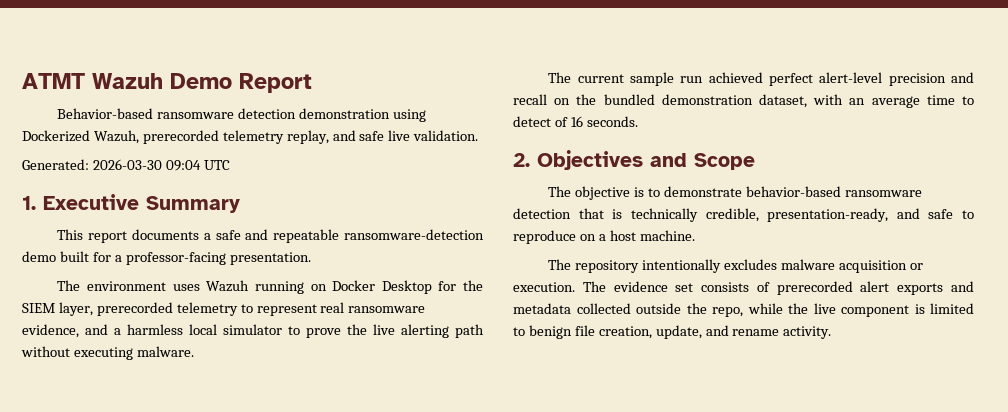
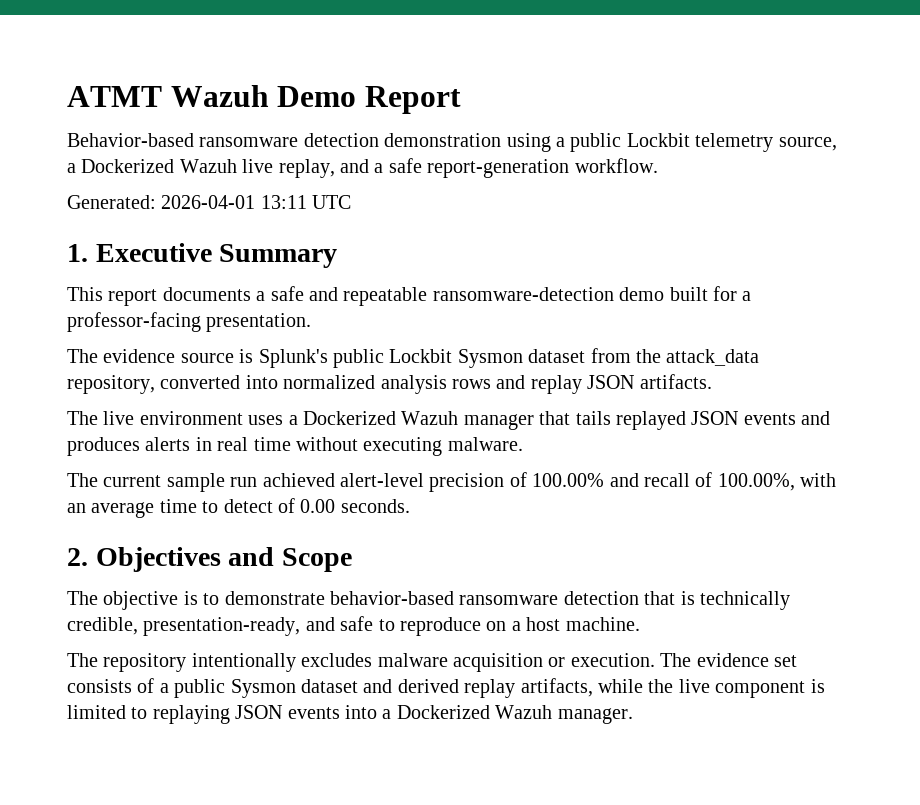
[22,130,479,144] Dockerized Wazuh, prerecorded telemetry replay, and safe live validation. -> [556,133,837,152] [67,158,658,178] a public Lockbit telemetry source, a Dockerized Wazuh live replay, and a safe report-generation workflow.
[92,159,201,171] 2026-03-30 09:04 -> [161,195,307,209] 2026-04-01 13:11
[87,280,483,294] [22,302,426,316] [22,324,484,338] environment uses Wazuh running on Docker Desktop for the SIEM layer, prerecorded telemetry to represent real ransomware evidence, and a harmless local simulator to prove the live alerting path -> [103,348,760,368] [67,374,712,394] [67,411,831,430] [67,437,291,456] evidence source is Splunk's public Lockbit Sysmon dataset from the attack_data repository, converted into normalized analysis rows and replay JSON artifacts. // The live environment uses a Dockerized Wazuh manager that tails replayed JSON events and produces alerts in real time
[769,73,814,86] perfect -> (335, 480) none
[951,72,974,83] [513,94,807,108] and recall on the bundled demonstration dataset, -> [509,472,795,491] of 100.00% and recall of 100.00%,
[570,116,583,127] 16 -> [300,499,336,513] 0.00
[776,281,974,295] [513,303,743,317] prerecorded alert exports and metadata collected outside the repo, -> [159,678,593,698] a public Sysmon dataset and derived replay artifacts,
[528,325,832,339] benign file creation, update, and rename activity. -> [152,705,633,724] replaying JSON events into a Dockerized Wazuh manager.

